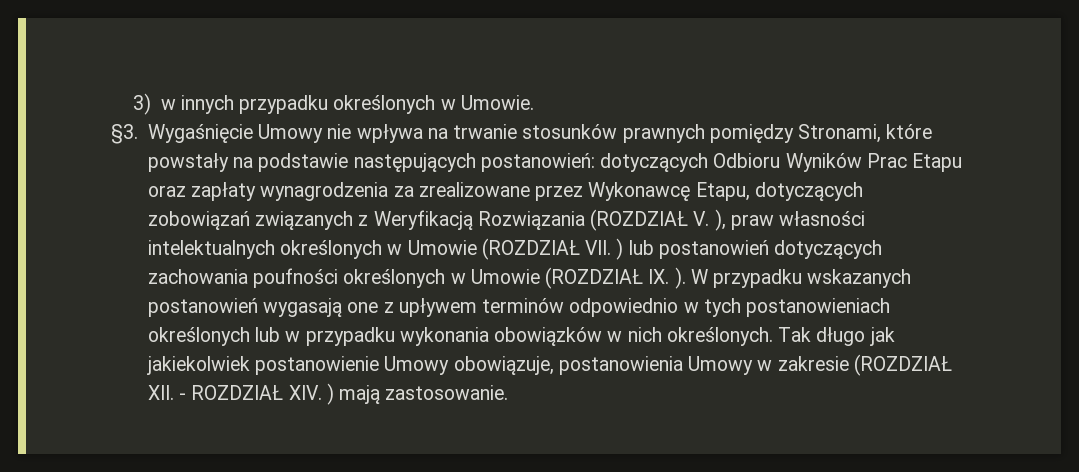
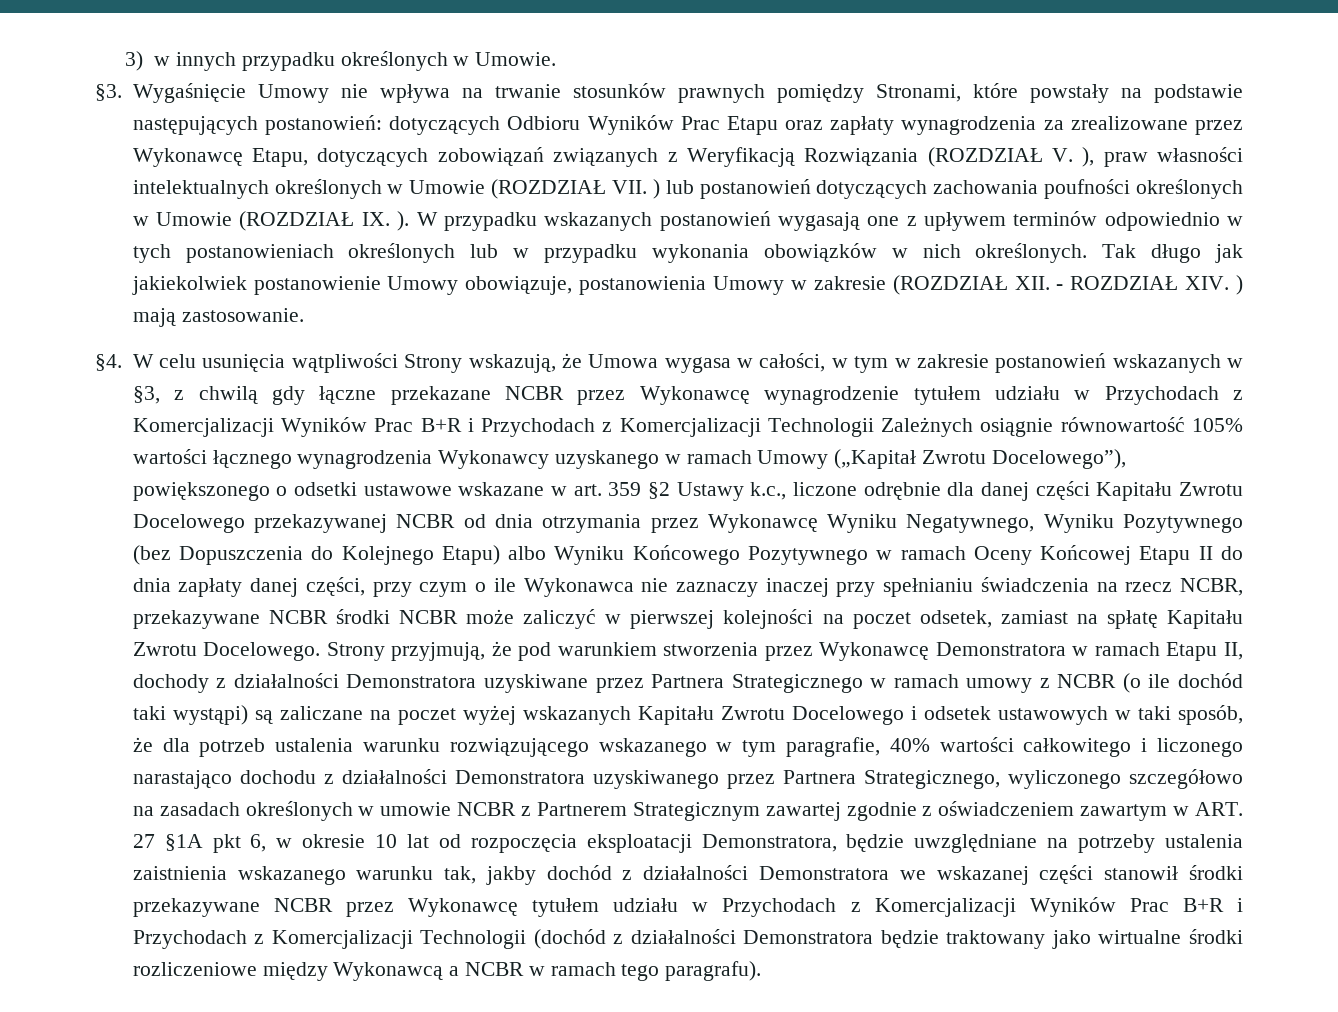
(509, 392) none -> [95,353,1243,373] [132,386,1243,405] [132,417,1243,437] [132,449,1126,469] [132,481,1243,501] [132,514,1243,533] [132,545,1243,565] [132,577,1244,597] [132,609,1244,629] [132,641,1243,661] [132,673,1243,693] [132,705,1243,725] [132,737,1243,757] [132,769,1243,789] [132,801,1243,821] [132,834,1243,853] [132,865,1243,885] [132,897,1243,917] [132,929,1244,949] [132,961,762,981] // §4. W celu usunięcia wątpliwości Strony wskazują, że Umowa wygasa w całości, w tym w zakresie postanowień wskazanych w §3, z chwilą gdy łączne przekazane NCBR przez Wykonawcę wynagrodzenie tytułem udziału w Przychodach z Komercjalizacji Wyników Prac B+R i Przychodach z Komercjalizacji Technologii Zależnych osiągnie równowartość 105% wartości łącznego wynagrodzenia Wykonawcy uzyskanego w ramach Umowy („Kapitał Zwrotu Docelowego”), powiększonego o odsetki ustawowe wskazane w art. 359 §2 Ustawy k.c., liczone odrębnie dla danej części Kapitału Zwrotu Docelowego przekazywanej NCBR od dnia otrzymania przez Wykonawcę Wyniku Negatywnego, Wyniku Pozytywnego (bez Dopuszczenia do Kolejnego Etapu) albo Wyniku Końcowego Pozytywnego w ramach Oceny Końcowej Etapu II do dnia zapłaty danej części, przy czym o ile Wykonawca nie zaznaczy inaczej przy spełnianiu świadczenia na rzecz NCBR, przekazywane NCBR środki NCBR może zaliczyć w pierwszej kolejności na poczet odsetek, zamiast na spłatę Kapitału Zwrotu Docelowego. Strony przyjmują, że pod warunkiem stworzenia przez Wykonawcę Demonstratora w ramach Etapu II, dochody z działalności Demonstratora uzyskiwane przez Partnera Strategicznego w ramach umowy z NCBR (o ile dochód taki wystąpi) są zaliczane na poczet wyżej wskazanych Kapitału Zwrotu Docelowego i odsetek ustawowych w taki sposób, że dla potrzeb ustalenia warunku rozwiązującego wskazanego w tym paragrafie, 40% wartości całkowitego i liczonego narastająco dochodu z działalności Demonstratora uzyskiwanego przez Partnera Strategicznego, wyliczonego szczegółowo na zasadach określonych w umowie NCBR z Partnerem Strategicznym zawartej zgodnie z oświadczeniem zawartym w ART. 27 §1A pkt 6, w okresie 10 lat od rozpoczęcia eksploatacji Demonstratora, będzie uwzględniane na potrzeby ustalenia zaistnienia wskazanego warunku tak, jakby dochód z działalności Demonstratora we wskazanej części stanowił środki przekazywane NCBR przez Wykonawcę tytułem udziału w Przychodach z Komercjalizacji Wyników Prac B+R i Przychodach z Komercjalizacji Technologii (dochód z działalności Demonstratora będzie traktowany jako wirtualne środki rozliczeniowe między Wykonawcą a NCBR w ramach tego paragrafu).

